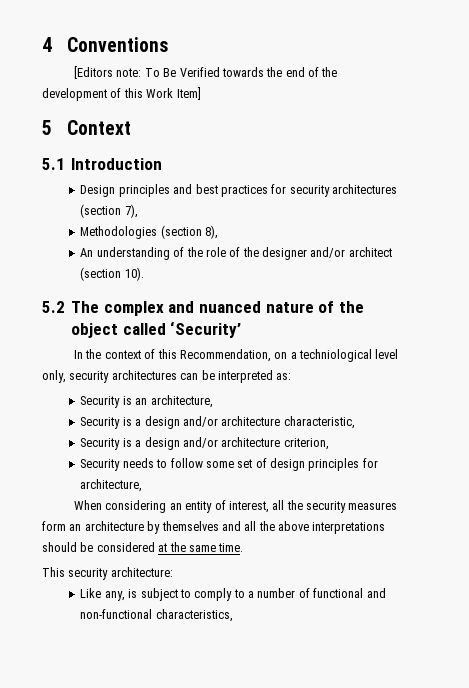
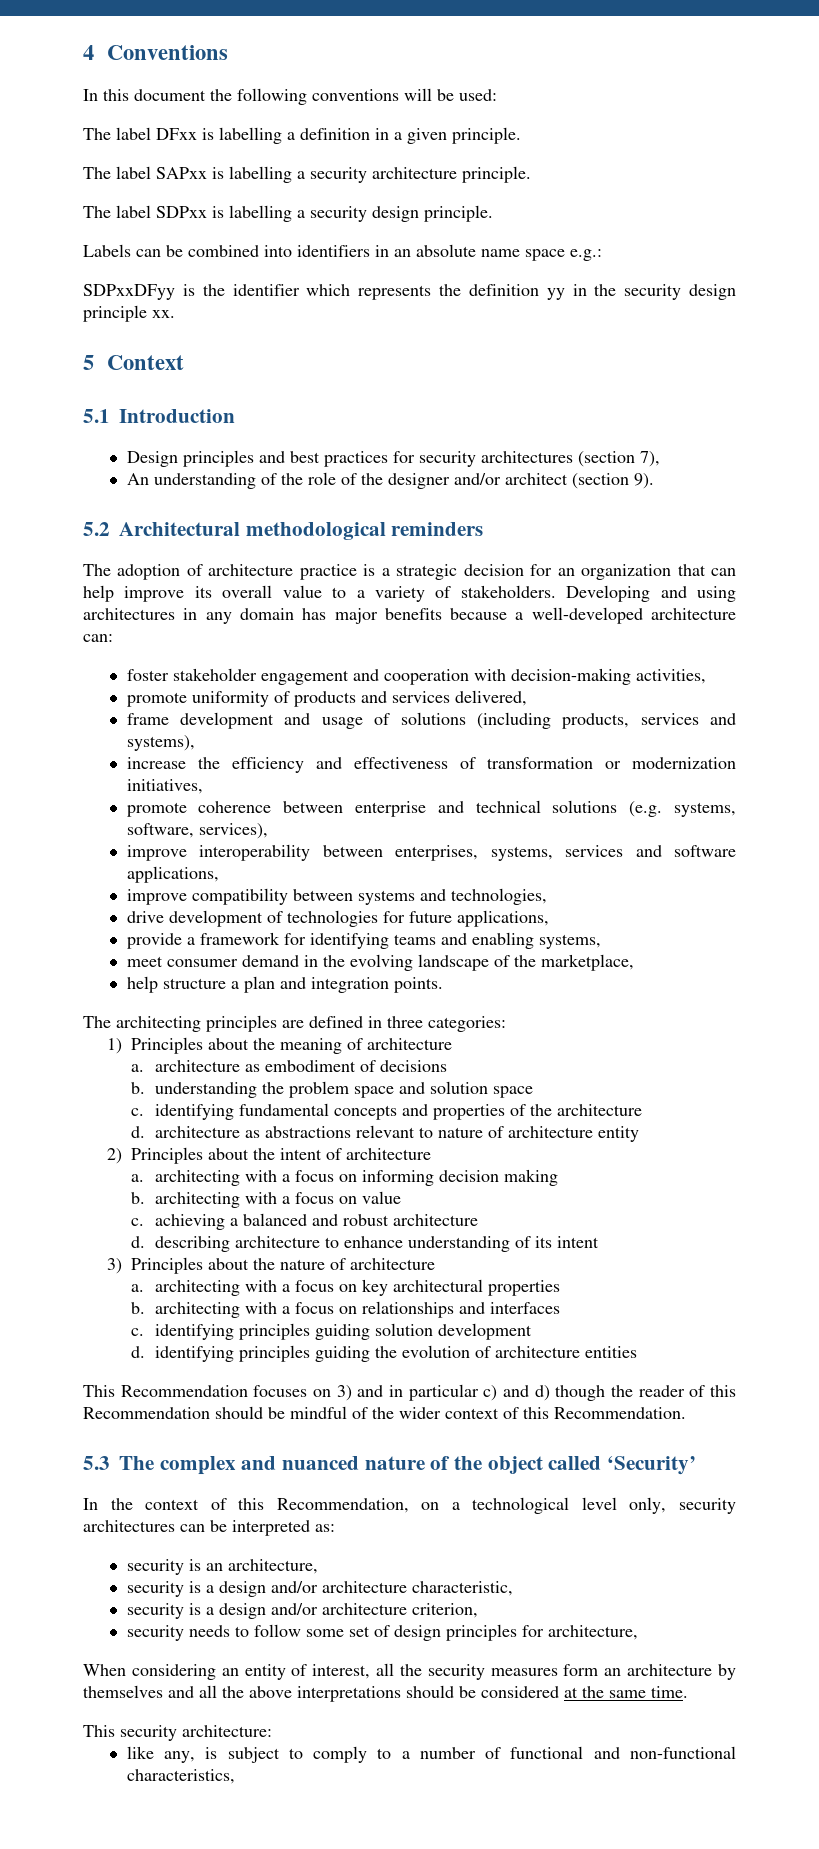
[74,66,338,79] [42,87,201,101] [Editors note: To Be Verified towards the end of the development of this Work Item] -> [83,88,497,105] [83,127,521,144] [83,166,531,183] [83,205,493,222] [83,244,602,261] [83,284,736,300] [83,305,175,322] In this document the following conventions will be used: // The label DFxx is labelling a definition in a given principle. // The label SAPxx is labelling a security architecture principle. // The label SDPxx is labelling a security design principle. // Labels can be combined into identifiers in an absolute name space e.g.: // SDPxxDFyy is the identifier which represents the definition yy in the security design principle xx.
[80,225,219,239] // Methodologies (section 8), -> (660, 459) none
[124,267,144,281] [42,301,65,313] 10). // 5.2 -> [633,473,654,489] [83,522,484,540] [83,564,736,580] [83,585,736,602] [83,607,736,624] [83,634,113,642] [126,668,706,685] [126,690,527,707] [126,712,736,729] [126,735,195,751] [126,757,736,773] [126,779,203,794] [126,800,736,817] [126,823,268,839] [126,844,736,861] [126,866,219,883] [126,888,547,905] [126,910,549,927] [126,932,601,949] [126,954,634,971] [126,976,443,993] [83,1015,506,1032] [106,1037,452,1054] [130,1060,447,1072] [130,1081,533,1098] [130,1103,642,1120] [130,1125,639,1142] [106,1147,431,1164] [130,1169,558,1186] [130,1191,401,1208] [130,1213,478,1230] [130,1236,599,1252] [106,1257,435,1274] [130,1279,560,1296] [130,1301,560,1318] [130,1323,532,1340] [130,1345,637,1362] [83,1384,736,1401] [83,1406,686,1419] [83,1456,110,1470] 9). // 5.2 Architectural methodological reminders // The adoption of architecture practice is a strategic decision for an organization that can help improve its overall value to a variety of stakeholders. Developing and using architectures in any domain has major benefits because a well-developed architecture can: // foster stakeholder engagement and cooperation with decision-making activities, // promote uniformity of products and services delivered, // frame development and usage of solutions (including products, services and systems), // increase the efficiency and effectiveness of transformation or modernization initiatives, // promote coherence between enterprise and technical solutions (e.g. systems, software, services), // improve interoperability between enterprises, systems, services and software applications, // improve compatibility between systems and technologies, // drive development of technologies for future applications, // provide a framework for identifying teams and enabling systems, // meet consumer demand in the evolving landscape of the marketplace, // help structure a plan and integration points. // The architecting principles are defined in three categories: // 1) Principles about the meaning of architecture // a. architecture as embodiment of decisions // b. understanding the problem space and solution space // c. identifying fundamental concepts and properties of the architecture // d. architecture as abstractions relevant to nature of architecture entity // 2) Principles about the intent of architecture // a. architecting with a focus on informing decision making // b. architecting with a focus on value // c. achieving a balanced and robust architecture // d. describing architecture to enhance understanding of its intent // 3) Principles about the nature of architecture // a. architecting with a focus on key architectural properties // b. architecting with a focus on relationships and interfaces // c. identifying principles guiding solution development // d. identifying principles guiding the evolution of architecture entities // This Recommendation focuses on 3) and in particular c) and d) though the reader of this Recommendation should be mindful of the wider context of this Recommendation. // 5.3
[299,349,373,362] techniological -> [472,1497,570,1514] technological
[80,396,121,408] Security -> [126,1559,184,1575] security
[80,417,121,429] Security -> [126,1581,184,1597] security
[80,438,121,450] Security -> [126,1603,184,1619] security
[80,459,121,471] Security -> [126,1625,184,1641] security
[80,588,102,598] Like -> [126,1746,154,1759] like

